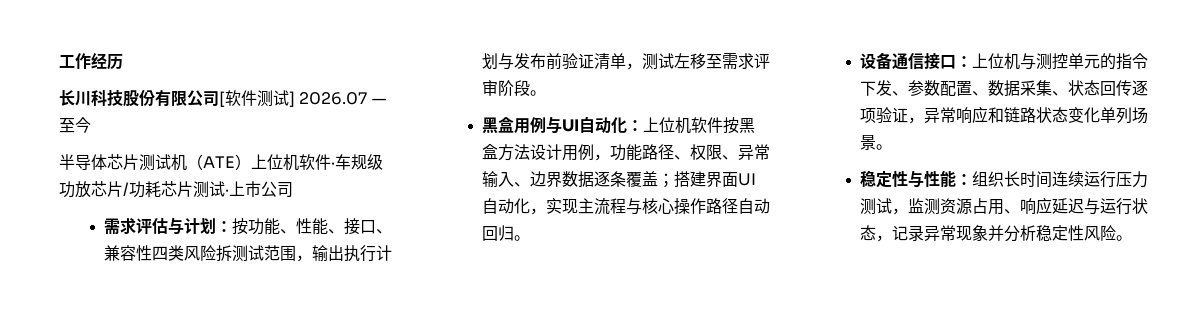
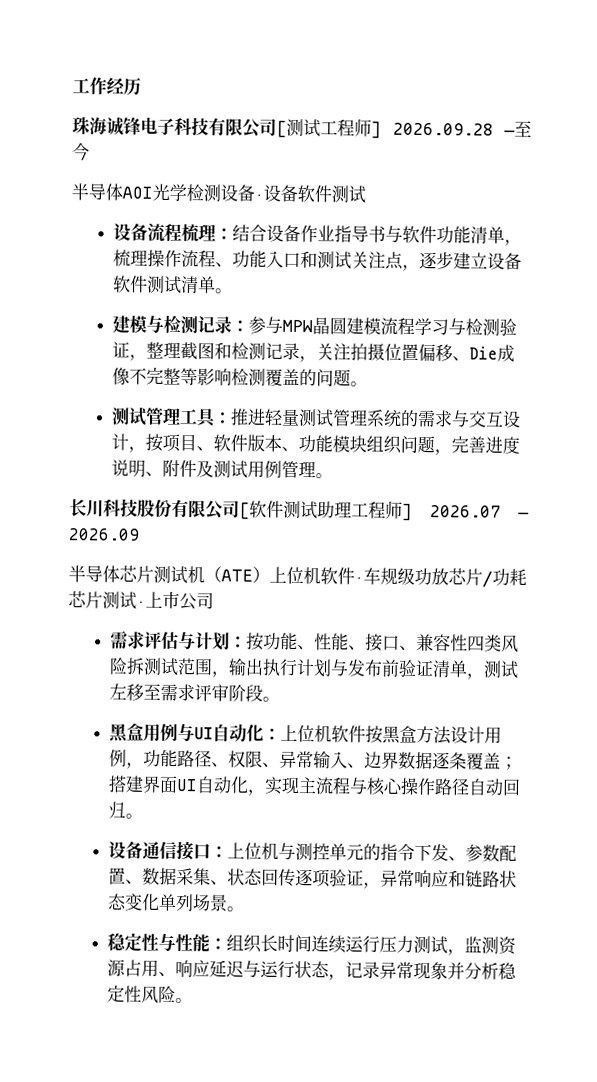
(123, 62) none -> [72,117,532,139] [72,142,90,162] [71,183,366,204] [113,223,523,246] [113,249,523,271] [113,275,234,295] [112,314,518,336] [112,341,516,363] [112,367,369,387] [111,407,522,428] [111,433,521,456] [111,459,334,479] // 珠海诚锋电子科技有限公司[测试工程师] 2026.09.28 —至今 // 半导体AOI光学检测设备·设备软件测试 // 设备流程梳理：结合设备作业指导书与软件功能清单，梳理操作流程、功能入口和测试关注点，逐步建立设备软件测试清单。 // 建模与检测记录：参与MPW晶圆建模流程学习与检测验证，整理截图和检测记录，关注拍摄位置偏移、Die成像不完整等影响检测覆盖的问题。 // 测试管理工具：推进轻量测试管理系统的需求与交互设计，按项目、软件版本、功能模块组织问题，完善进度说明、附件及测试用例管理。
(289, 98) none -> [317,500,403,519] 助理工程师
[59,117,91,133] 至今 -> [68,528,140,541] 2026.09

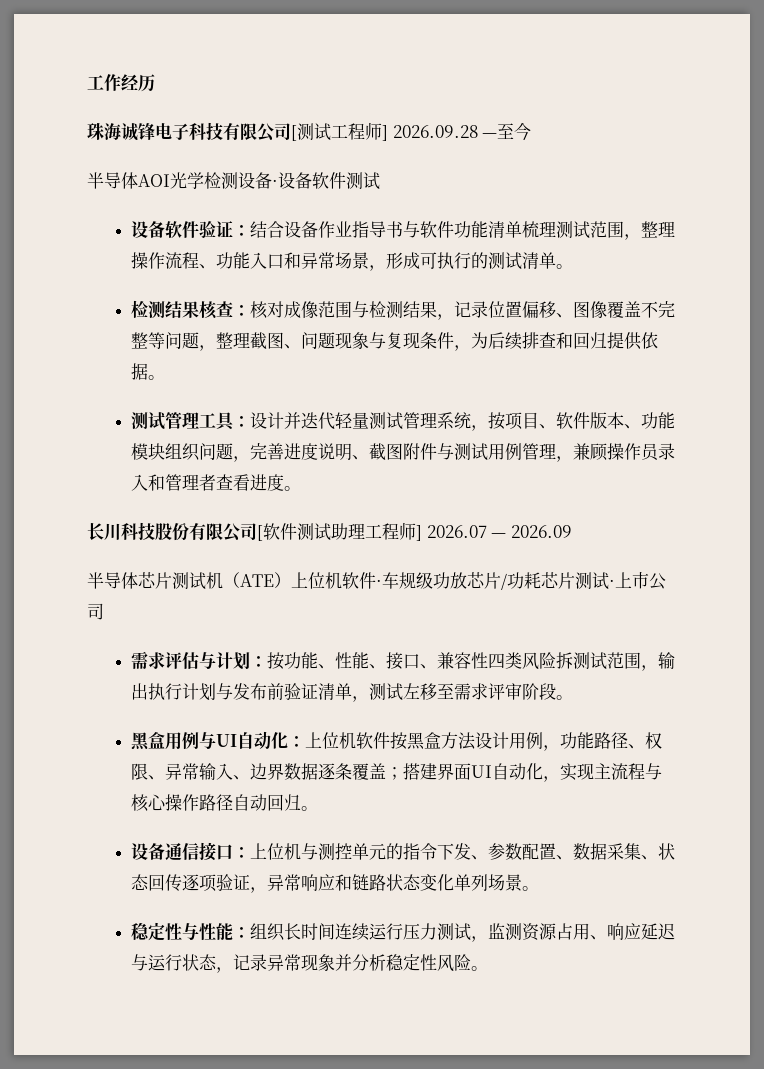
[147,223,217,243] 流程梳理 -> [164,221,233,238] 软件验证
[504,239,523,246] [113,249,132,267] ，梳 -> [521,221,658,240] 梳理测试范围，整
[317,251,523,271] [113,275,234,295] [112,314,518,336] [112,341,516,363] [112,367,352,387] 测试关注点，逐步建立设备软件测试清单。 // 建模与检测记录：参与MPW晶圆建模流程学习与检测验证，整理截图和检测记录，关注拍摄位置偏移、Die成像不完整等影响检测覆盖的问题 -> [300,252,573,271] [130,300,675,320] [130,332,658,351] [130,363,148,380] 异常场景，形成可执行的测试清单。 // 检测结果核查：核对成像范围与检测结果，记录位置偏移、图像覆盖不完整等问题，整理截图、问题现象与复现条件，为后续排查和回归提供依据
[230,408,267,426] 推进 -> [249,412,335,430] 设计并迭代
[400,409,522,428] [111,433,130,451] 的需求与交互设计 -> (471, 420) none
[162,459,215,478] 附件及 -> [368,443,454,461] 截图附件与
(317, 469) none -> [555,443,675,462] [130,474,284,491] ，兼顾操作员录入和管理者查看进度

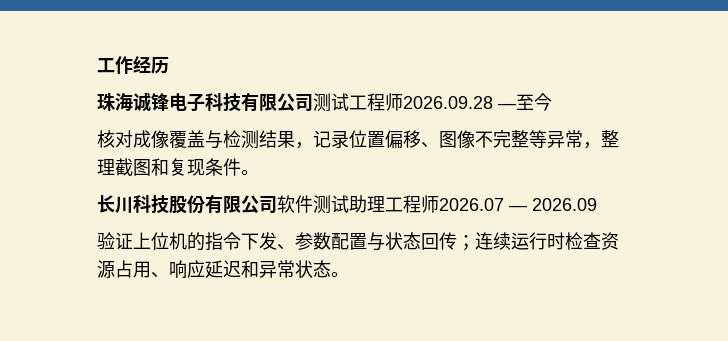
[291,125,297,141] [ -> (313, 103) none
[382,125,388,141] ] -> (403, 102) none
[87,172,380,190] [130,221,675,240] [130,252,573,271] [130,300,250,319] 半导体AOI光学检测设备·设备软件测试 // 设备软件验证：结合设备作业指导书与软件功能清单梳理测试范围，整理操作流程、功能入口和异常场景，形成可执行的测试清单。 // 检测结果核查： -> (552, 102) none
[317,301,352,318] 范围 -> [169,130,205,148] 覆盖
[606,301,641,318] 覆盖 -> (475, 139) none
[164,332,199,349] 问题 -> [547,130,583,148] 异常
[283,332,658,351] [130,363,165,380] [130,412,675,431] [130,443,675,462] [130,474,284,491] 、问题现象与复现条件，为后续排查和回归提供依据。 // 测试管理工具：设计并迭代轻量测试管理系统，按项目、软件版本、功能模块组织问题，完善进度说明、截图附件与测试用例管理，兼顾操作员录入和管理者查看进度 -> [151,158,241,176] 和复现条件
[257,525,263,541] [ -> (277, 205) none
[416,525,422,541] ] -> (439, 204) none
[87,572,666,590] [87,603,104,620] [130,651,675,671] [130,683,573,702] [130,731,662,751] [130,763,662,782] [130,794,318,812] [130,842,386,861] 半导体芯片测试机（ATE）上位机软件·车规级功放芯片/功耗芯片测试·上市公司 // 需求评估与计划：按功能、性能、接口、兼容性四类风险拆测试范围，输出执行计划与发布前验证清单，测试左移至需求评审阶段。 // 黑盒用例与UI自动化：上位机软件按黑盒方法设计用例，功能路径、权限、异常输入、边界数据逐条覆盖；搭建界面UI自动化，实现主流程与核心操作路径自动回归。 // 设备通信接口：上位机与测控单元 -> [97,232,187,250] 验证上位机
[555,843,675,860] [130,874,539,893] [130,922,522,942] 、数据采集、状态回传逐项验证，异常响应和链路状态变化单列场景。 // 稳定性与性能：组织长时间连续运行压力测试，监测 -> [367,232,601,251] 与状态回传；连续运行时检查
[130,954,471,973] 与运行状态，记录异常现象并分析稳定性风险 -> [241,260,331,278] 和异常状态

